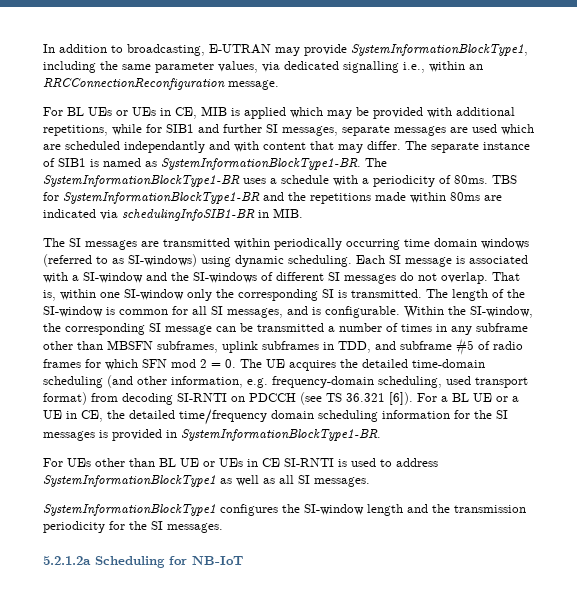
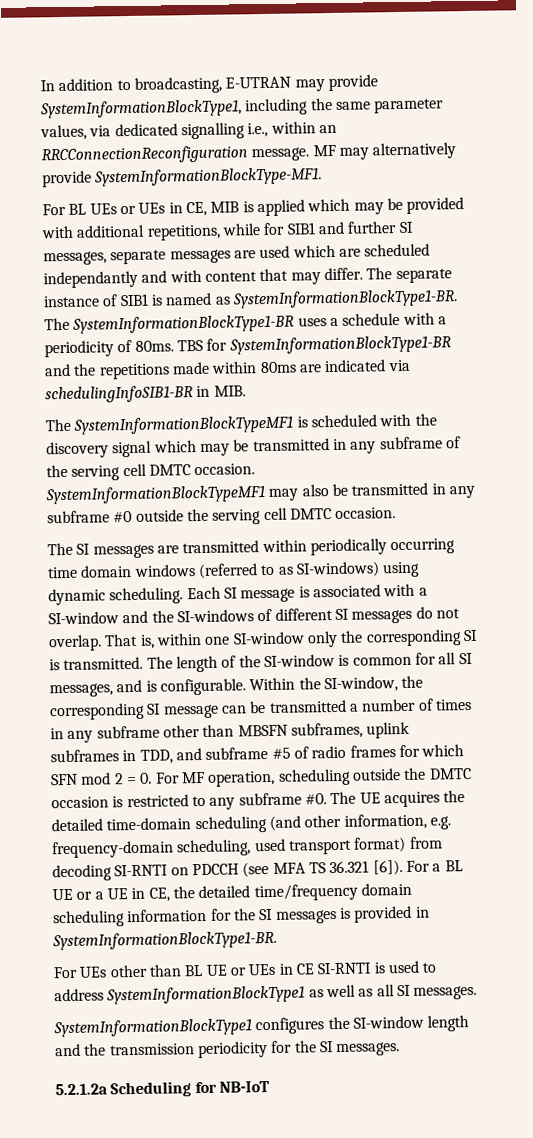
(279, 85) none -> [312,142,457,160] [42,167,323,188] MF may alternatively provide SystemInformationBlockType-MF1.
(303, 213) none -> [45,413,437,435] [46,436,461,459] [46,463,256,481] [45,482,475,505] [47,507,397,525] // The SystemInformationBlockTypeMF1 is scheduled with the discovery signal which may be transmitted in any subframe of the serving cell DMTC occasion. SystemInformationBlockTypeMF1 may also be transmitted in any subframe #0 outside the serving cell DMTC occasion.
(236, 363) none -> [155,767,472,787] [51,792,327,810] For MF operation, scheduling outside the DMTC occasion is restricted to any subframe #0.
(322, 398) none -> [272,862,306,874] MFA

